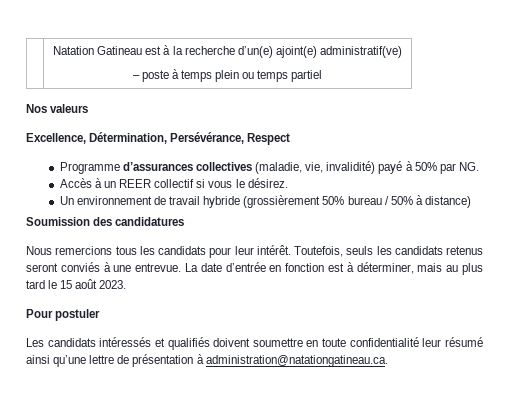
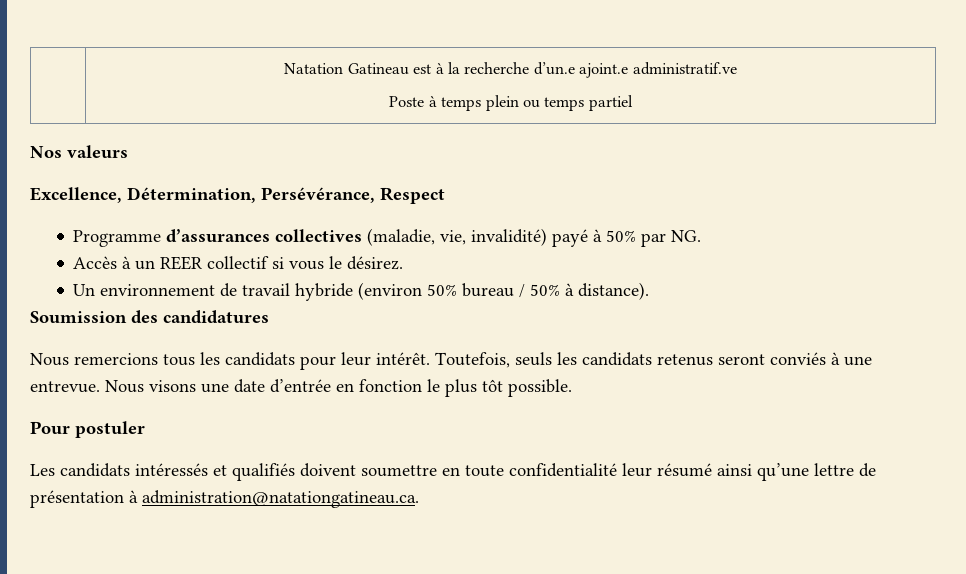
[237,46,402,58] [132,70,169,82] d’un(e) ajoint(e) administratif(ve) // – poste -> [533,62,737,78] [389,96,425,107] d’un.e ajoint.e administratif.ve // Poste
[243,195,321,208] (grossièrement -> [358,282,423,300] (environ
[424,196,471,208] distance) -> [578,282,650,300] distance).
[185,263,198,272] La -> [105,380,229,393] Nous visons une
[328,262,484,275] [26,279,127,289] est à déterminer, mais au plus tard le 15 août 2023. -> [427,379,572,397] le plus tôt possible.

